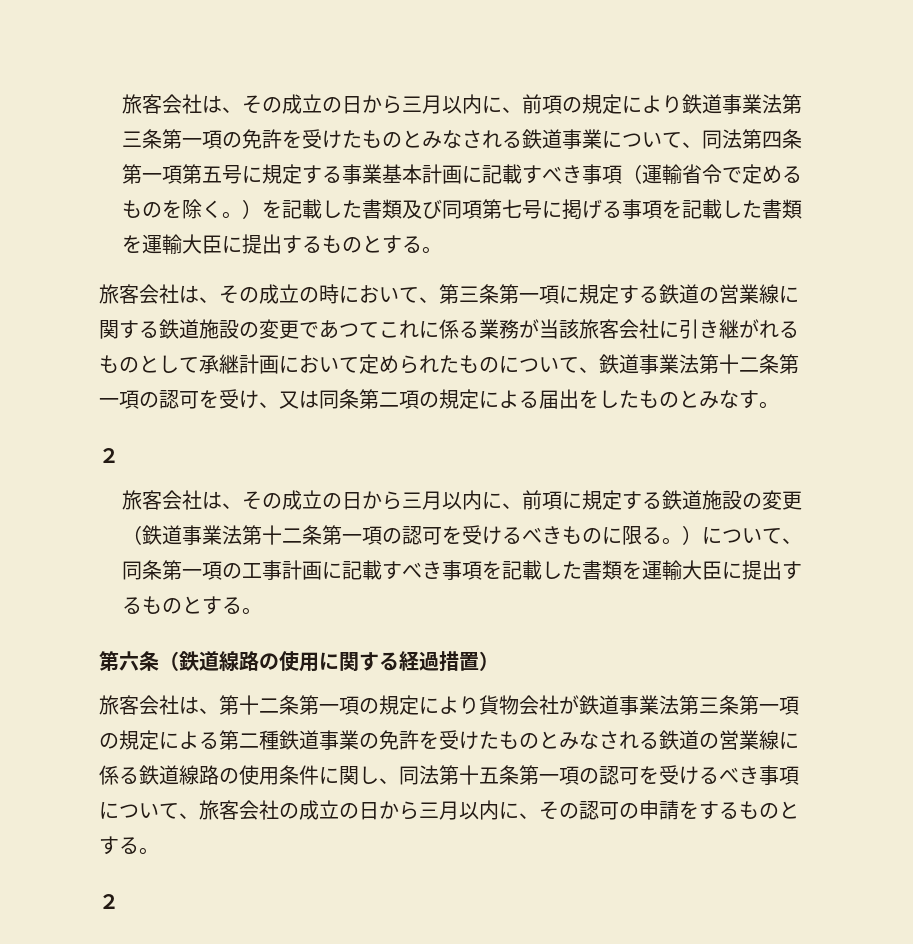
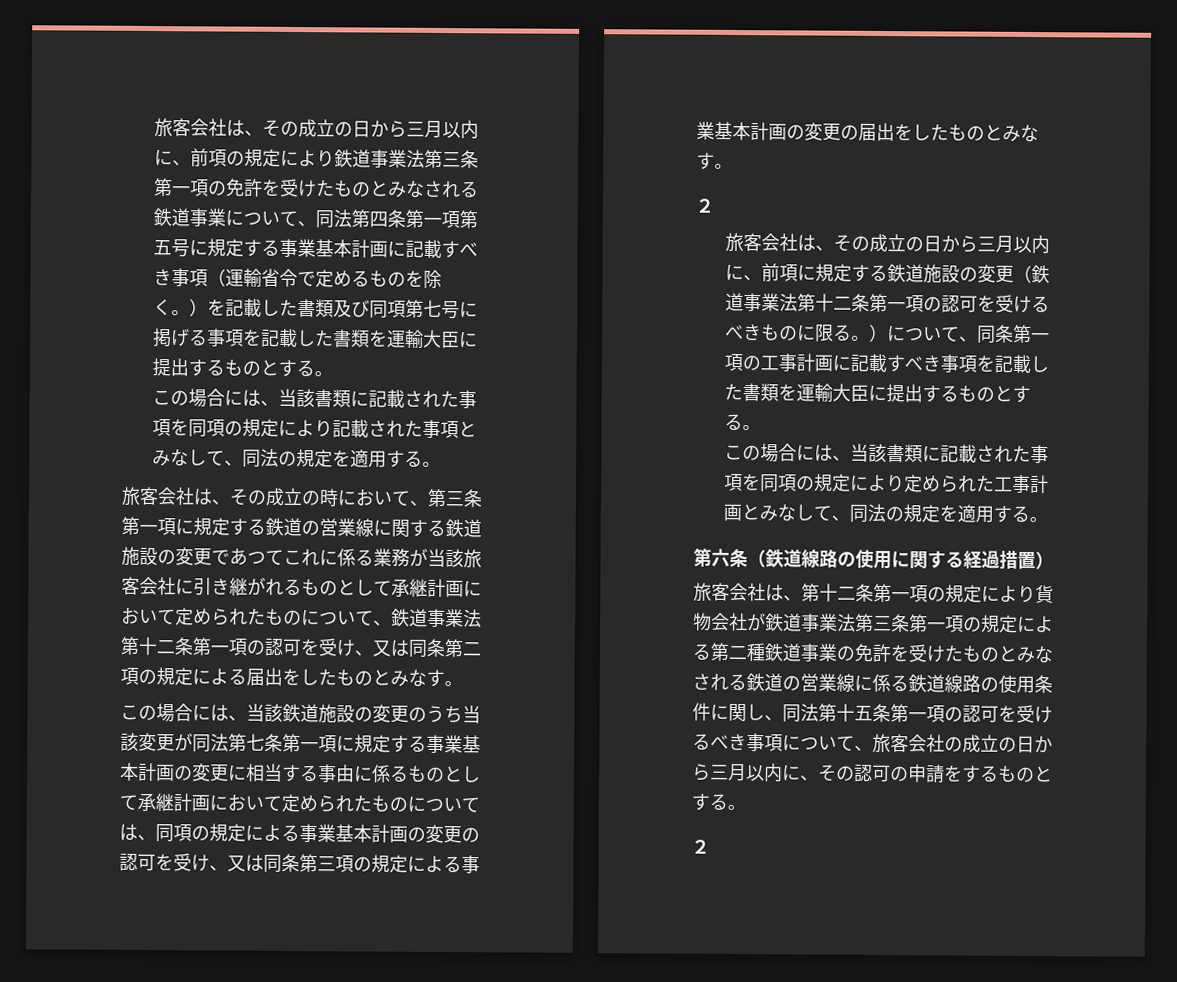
(442, 250) none -> [152,388,478,409] [152,418,478,439] [152,448,442,468] // この場合には、当該書類に記載された事項を同項の規定により記載された事項とみなして、同法の規定を適用する。
(779, 405) none -> [120,703,481,724] [120,732,481,754] [120,762,481,783] [119,792,480,813] [119,823,480,844] [119,852,480,874] [696,121,1039,143] [696,152,733,170] // この場合には、当該鉄道施設の変更のうち当該変更が同法第七条第一項に規定する事業基本計画の変更に相当する事由に係るものとして承継計画において定められたものについては、同項の規定による事業基本計画の変更の認可を受け、又は同条第三項の規定による事業基本計画の変更の届出をしたものとみなす。
(262, 611) none -> [724,443,1050,464] [724,473,1050,494] [723,503,1049,523] // この場合には、当該書類に記載された事項を同項の規定により定められた工事計画とみなして、同法の規定を適用する。

